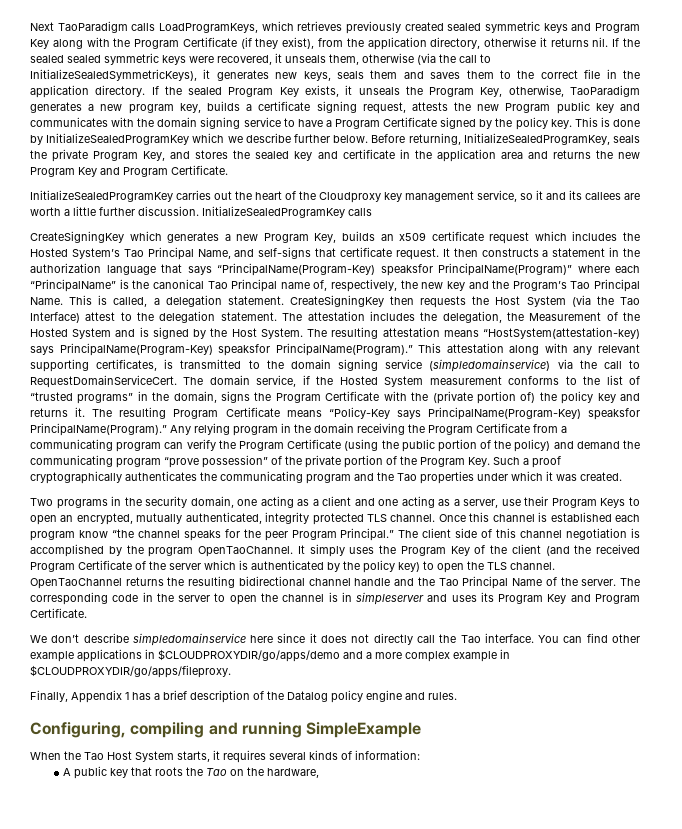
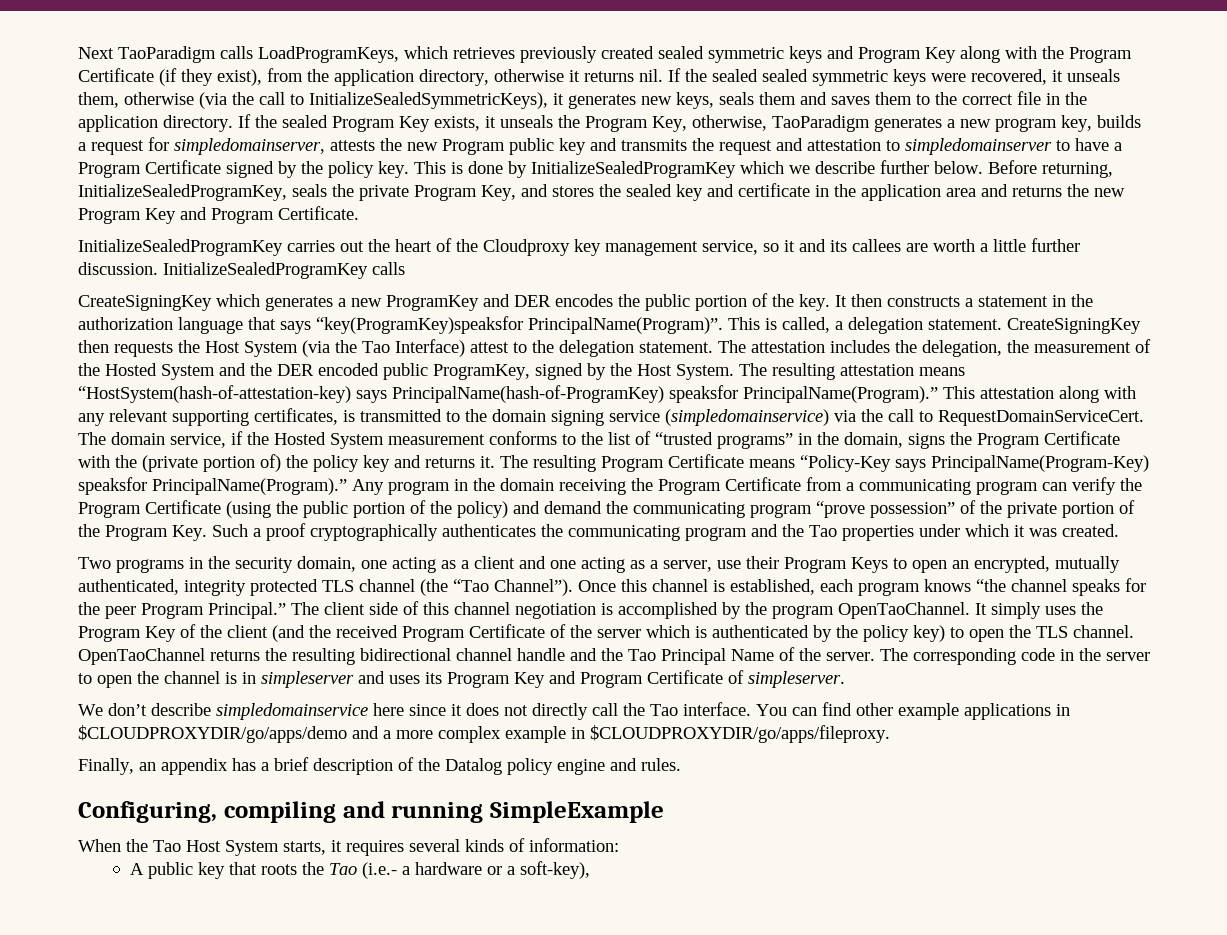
[258,101,406,114] certificate signing request, -> [91,137,325,155] request for simpledomainserver,
[30,117,281,129] communicates with the domain signing service -> [621,138,1052,155] transmits the request and attestation to simpledomainserver
[263,231,640,244] [30,247,439,260] Program Key, builds an x509 certificate request which includes the Hosted System’s Tao Principal Name, and self-signs that certificate request. -> [386,293,830,311] ProgramKey and DER encodes the public portion of the key.
[217,263,640,276] [30,279,640,292] [30,297,63,305] “PrincipalName(Program-Key) speaksfor PrincipalName(Program)” where each “PrincipalName” is the canonical Tao Principal name of, respectively, the new key and the Program’s Tao Principal Name. -> [316,316,723,334] “key(ProgramKey)speaksfor PrincipalName(Program)”.
[529,312,602,321] Measurement -> [1034,342,1131,353] measurement
[139,327,149,337] is -> [250,363,530,380] the DER encoded public ProgramKey,
[482,327,640,339] [30,343,213,356] “HostSystem(attestation-key) says PrincipalName(Program-Key) -> [78,385,664,403] “HostSystem(hash-of-attestation-key) says PrincipalName(hash-of-ProgramKey)
[194,423,230,435] relying -> (384, 487) none
[390,514,436,522] channel. -> [359,579,573,596] channel (the “Tao Channel”).
[550,512,612,522] established -> [730,579,815,595] established,
[78,530,108,538] know -> [924,579,971,592] knows
[30,608,87,618] Certificate. -> [647,670,845,688] Certificate of simpleserver.
[71,690,129,703] Appendix 1 -> [139,758,228,775] an appendix
[230,767,320,778] on the hardware, -> [362,861,591,879] (i.e.- a hardware or a soft-key),

